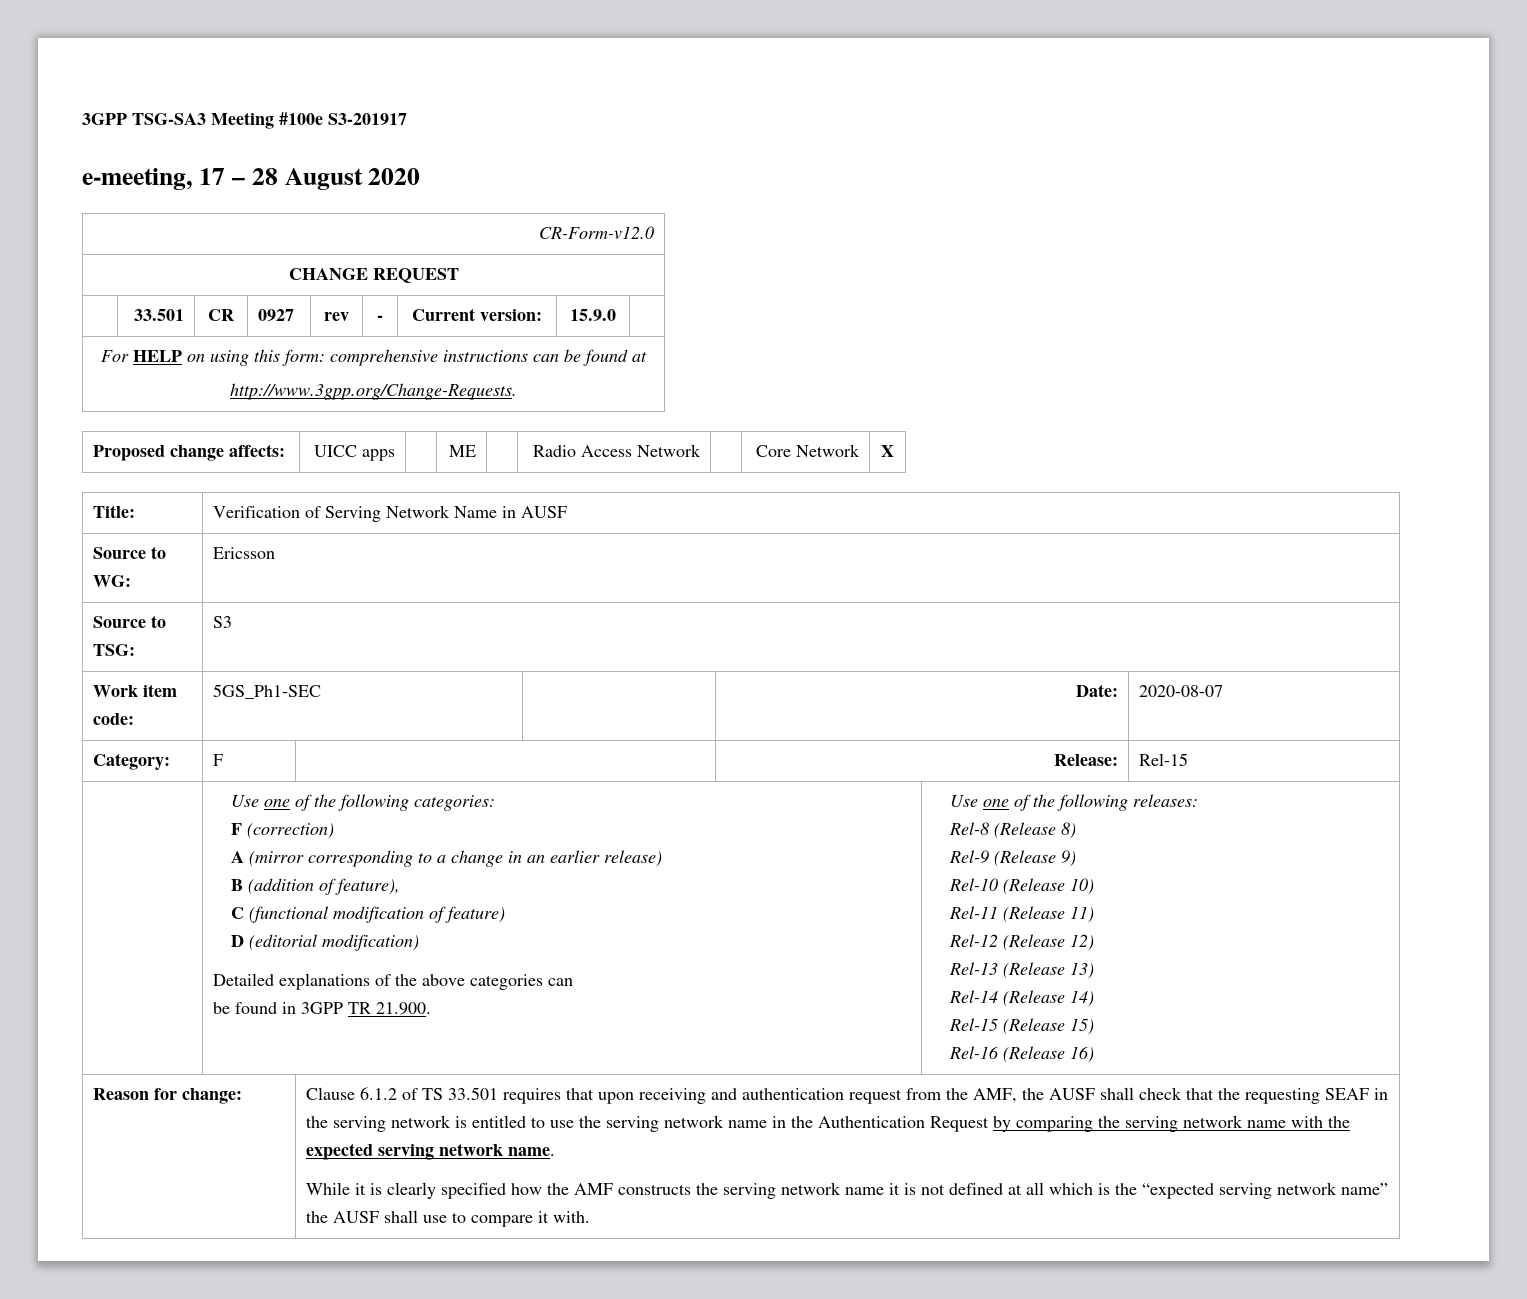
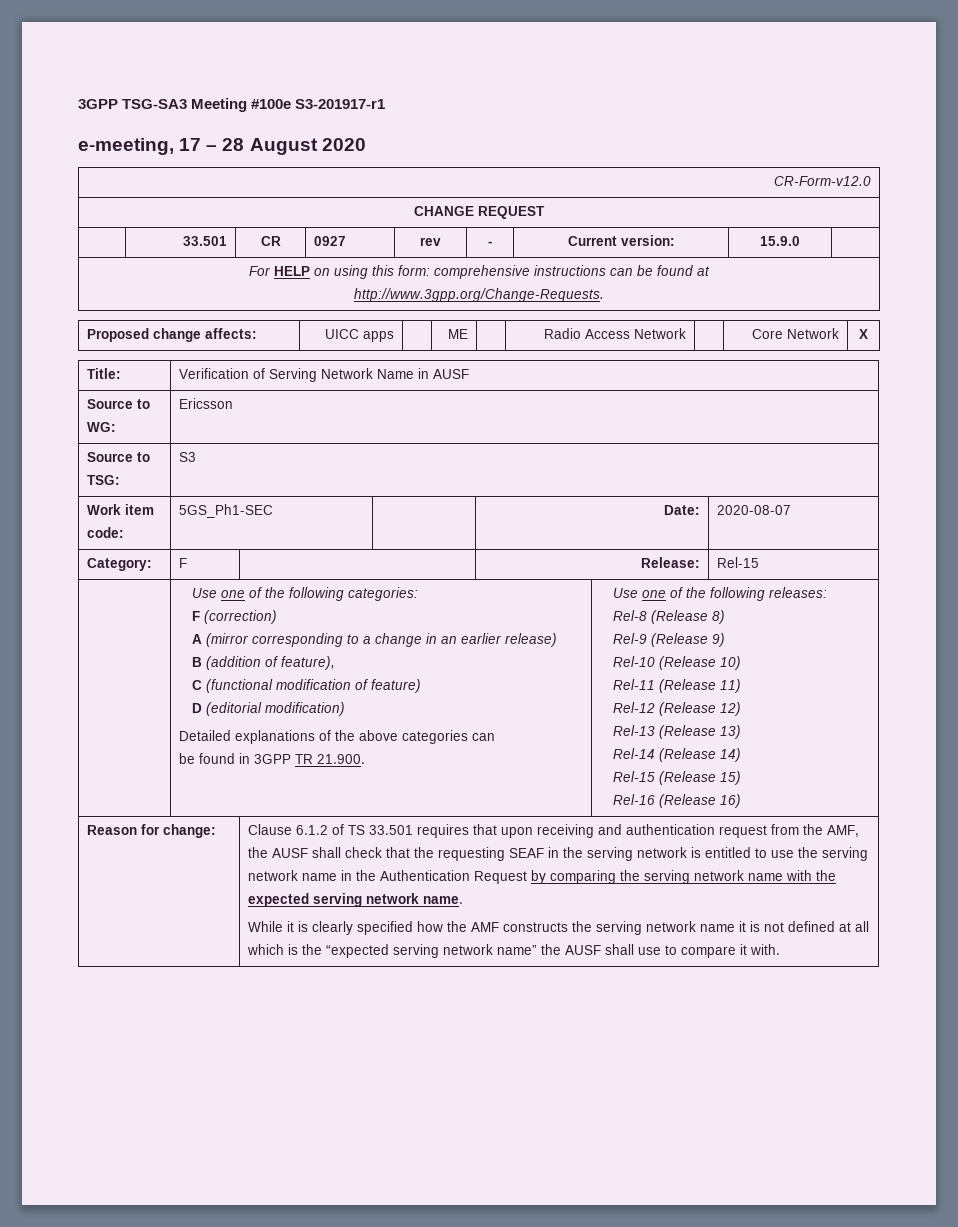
[328,113,407,125] S3-201917 -> [295,99,386,109] S3-201917-r1

